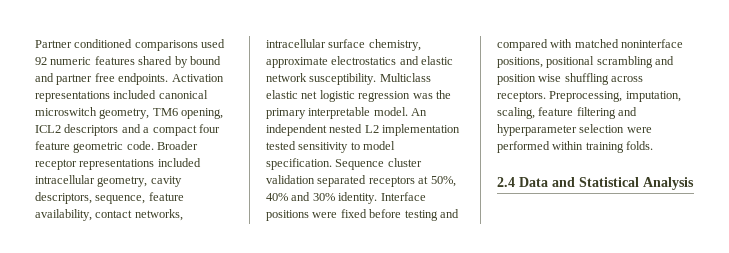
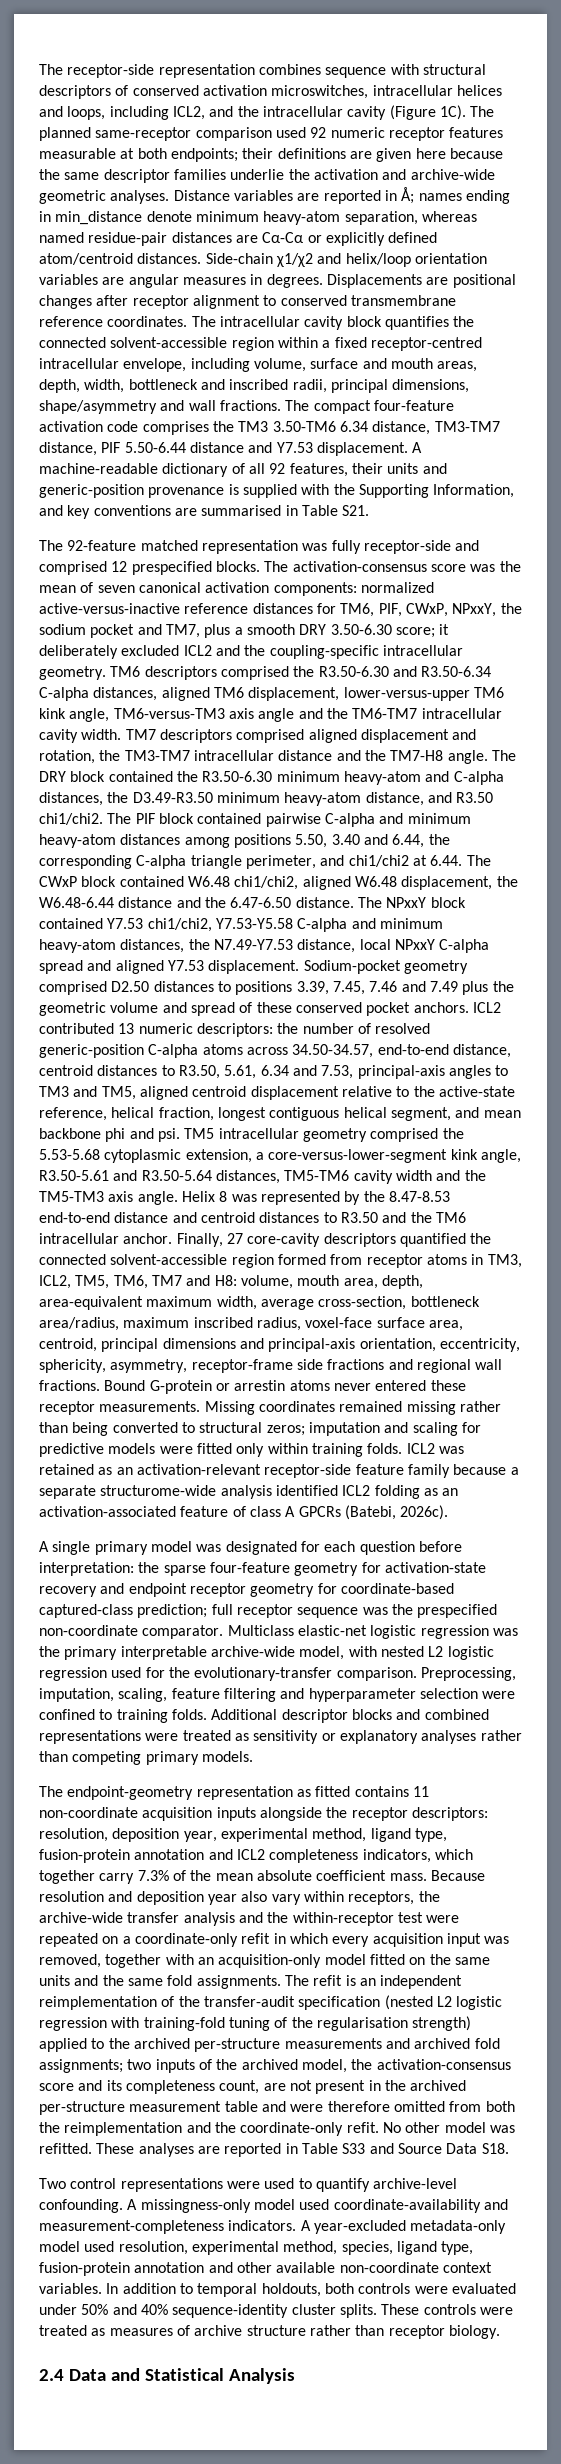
[35,39,226,51] [35,56,221,68] [35,73,224,85] [35,90,208,102] [35,107,224,119] [35,124,220,136] [35,141,199,153] [35,158,201,170] [35,175,182,187] [35,192,184,204] [35,209,183,221] [266,39,421,51] [266,56,454,68] [266,73,431,85] [266,90,318,99] Partner conditioned comparisons used 92 numeric features shared by bound and partner free endpoints. Activation representations included canonical microswitch geometry, TM6 opening, ICL2 descriptors and a compact four feature geometric code. Broader receptor representations included intracellular geometry, cavity descriptors, sequence, feature availability, contact networks, intracellular surface chemistry, approximate electrostatics and elastic network susceptibility. Multiclass elastic net -> [39,64,486,78] [39,85,502,99] [39,105,495,120] [39,127,504,141] [39,148,503,162] [39,169,495,183] [39,187,510,204] [39,211,477,225] [39,232,438,246] [39,253,487,267] [39,274,516,288] [39,295,456,309] [39,316,475,330] [39,337,482,351] [39,358,478,372] [39,379,470,393] [39,400,454,414] [39,421,500,435] [39,442,423,456] [39,463,447,477] [39,484,515,498] [39,505,370,519] [39,540,480,554] [39,561,521,575] [39,582,434,596] [39,603,522,617] [39,624,450,638] [39,645,463,659] [39,666,492,680] [39,687,504,701] [39,708,502,722] [39,729,477,743] [39,750,516,764] [39,771,504,785] [39,792,494,806] [39,813,471,827] [39,834,450,848] [39,855,491,869] [39,876,518,890] [39,897,466,908] [39,918,443,932] [39,939,490,953] [39,960,468,974] [39,981,514,995] [39,1002,501,1016] [39,1023,431,1037] [39,1044,511,1058] [39,1065,509,1079] [39,1086,515,1100] [39,1107,521,1121] [39,1128,464,1142] [39,1149,521,1163] [39,1170,486,1184] [39,1191,450,1205] [39,1212,466,1223] [39,1233,492,1247] [39,1254,522,1268] [39,1275,423,1289] [39,1296,480,1310] [39,1317,463,1331] [39,1338,520,1352] [39,1359,503,1373] [39,1380,466,1394] [39,1401,501,1415] [39,1422,481,1436] [39,1443,464,1457] [39,1464,519,1478] [39,1485,459,1499] [39,1505,449,1520] [39,1541,462,1555] [39,1562,486,1576] [39,1583,454,1597] [39,1604,498,1618] [39,1625,367,1639] The receptor-side representation combines sequence with structural descriptors of conserved activation microswitches, intracellular helices and loops, including ICL2, and the intracellular cavity (Figure 1C). The planned same-receptor comparison used 92 numeric receptor features measurable at both endpoints; their definitions are given here because the same descriptor families underlie the activation and archive-wide geometric analyses. Distance variables are reported in Å; names ending in min_distance denote minimum heavy-atom separation, whereas named residue-pair distances are Cα-Cα or explicitly defined atom/centroid distances. Side-chain χ1/χ2 and helix/loop orientation variables are angular measures in degrees. Displacements are positional changes after receptor alignment to conserved transmembrane reference coordinates. The intracellular cavity block quantifies the connected solvent-accessible region within a fixed receptor-centred intracellular envelope, including volume, surface and mouth areas, depth, width, bottleneck and inscribed radii, principal dimensions, shape/asymmetry and wall fractions. The compact four-feature activation code comprises the TM3 3.50-TM6 6.34 distance, TM3-TM7 distance, PIF 5.50-6.44 distance and Y7.53 displacement. A machine-readable dictionary of all 92 features, their units and generic-position provenance is supplied with the Supporting Information, and key conventions are summarised in Table S21. // The 92-feature matched representation was fully receptor-side and comprised 12 prespecified blocks. The activation-consensus score was the mean of seven canonical activation components: normalized active-versus-inactive reference distances for TM6, PIF, CWxP, NPxxY, the sodium pocket and TM7, plus a smooth DRY 3.50-6.30 score; it deliberately excluded ICL2 and the coupling-specific intracellular geometry. TM6 descriptors comprised the R3.50-6.30 and R3.50-6.34 C-alpha distances, aligned TM6 displacement, lower-versus-upper TM6 kink angle, TM6-versus-TM3 axis angle and the TM6-TM7 intracellular cavity width. TM7 descriptors comprised aligned displacement and rotation, the TM3-TM7 intracellular distance and the TM7-H8 angle. The DRY block contained the R3.50-6.30 minimum heavy-atom and C-alpha distances, the D3.49-R3.50 minimum heavy-atom distance, and R3.50 chi1/chi2. The PIF block contained pairwise C-alpha and minimum heavy-atom distances among positions 5.50, 3.40 and 6.44, the corresponding C-alpha triangle perimeter, and chi1/chi2 at 6.44. The CWxP block contained W6.48 chi1/chi2, aligned W6.48 displacement, the W6.48-6.44 distance and the 6.47-6.50 distance. The NPxxY block contained Y7.53 chi1/chi2, Y7.53-Y5.58 C-alpha and minimum heavy-atom distances, the N7.49-Y7.53 distance, local NPxxY C-alpha spread and aligned Y7.53 displacement. Sodium-pocket geometry comprised D2.50 distances to positions 3.39, 7.45, 7.46 and 7.49 plus the geometric volume and spread of these conserved pocket anchors. ICL2 contributed 13 numeric descriptors: the number of resolved generic-position C-alpha atoms across 34.50-34.57, end-to-end distance, centroid distances to R3.50, 5.61, 6.34 and 7.53, principal-axis angles to TM3 and TM5, aligned centroid displacement relative to the active-state reference, helical fraction, longest contiguous helical segment, and mean backbone phi and psi. TM5 intracellular geometry comprised the 5.53-5.68 cytoplasmic extension, a core-versus-lower-segment kink angle, R3.50-5.61 and R3.50-5.64 distances, TM5-TM6 cavity width and the TM5-TM3 axis angle. Helix 8 was represented by the 8.47-8.53 end-to-end distance and centroid distances to R3.50 and the TM6 intracellular anchor. Finally, 27 core-cavity descriptors quantified the connected solvent-accessible region formed from receptor atoms in TM3, ICL2, TM5, TM6, TM7 and H8: volume, mouth area, depth, area-equivalent maximum width, average cross-section, bottleneck area/radius, maximum inscribed radius, voxel-face surface area, centroid, principal dimensions and principal-axis orientation, eccentricity, sphericity, asymmetry, receptor-frame side fractions and regional wall fractions. Bound G-protein or arrestin atoms never entered these receptor measurements. Missing coordinates remained missing rather than being converted to structural zeros; imputation and scaling for predictive models were fitted only within training folds. ICL2 was retained as an activation-relevant receptor-side feature family because a separate structurome-wide analysis identified ICL2 folding as an activation-associated feature of class A GPCRs (Batebi, 2026c). // A single primary model was designated for each question before interpretation: the sparse four-feature geometry for activation-state recovery and endpoint receptor geometry for coordinate-based captured-class prediction; full receptor sequence was the prespecified non-coordinate comparator. Multiclass elastic-net
[373,107,428,116] [266,124,461,136] [266,141,396,153] [266,158,422,170] [266,175,456,187] [266,192,426,204] [266,209,459,221] [497,39,684,51] [497,56,675,68] [497,73,644,85] [497,91,546,102] model. An independent nested L2 implementation tested sensitivity to model specification. Sequence cluster validation separated receptors at 50%, 40% and 30% identity. Interface positions were fixed before testing and compared with matched noninterface positions, positional scrambling and position wise shuffling across receptors. -> [210,1646,494,1660] [39,1667,417,1681] archive-wide model, with nested L2 logistic regression used for the evolutionary-transfer comparison.
[497,141,654,153] performed within training folds. -> [39,1709,489,1723] [39,1730,522,1744] [39,1751,253,1765] [39,1786,429,1800] [39,1807,488,1821] [39,1828,447,1842] [39,1849,473,1863] [39,1870,485,1884] [39,1891,440,1905] [39,1912,460,1926] [39,1933,510,1947] [39,1954,490,1968] [39,1975,463,1989] [39,1995,503,2010] [39,2016,472,2031] [39,2038,500,2052] [39,2059,511,2073] [39,2080,467,2094] [39,2101,515,2115] [39,2122,515,2136] [39,2143,509,2157] [39,2178,458,2192] [39,2199,508,2213] [39,2220,507,2234] [39,2241,474,2255] [39,2262,492,2276] [39,2283,516,2297] [39,2304,513,2318] [39,2325,500,2339] confined to training folds. Additional descriptor blocks and combined representations were treated as sensitivity or explanatory analyses rather than competing primary models. // The endpoint-geometry representation as fitted contains 11 non-coordinate acquisition inputs alongside the receptor descriptors: resolution, deposition year, experimental method, ligand type, fusion-protein annotation and ICL2 completeness indicators, which together carry 7.3% of the mean absolute coefficient mass. Because resolution and deposition year also vary within receptors, the archive-wide transfer analysis and the within-receptor test were repeated on a coordinate-only refit in which every acquisition input was removed, together with an acquisition-only model fitted on the same units and the same fold assignments. The refit is an independent reimplementation of the transfer-audit specification (nested L2 logistic regression with training-fold tuning of the regularisation strength) applied to the archived per-structure measurements and archived fold assignments; two inputs of the archived model, the activation-consensus score and its completeness count, are not present in the archived per-structure measurement table and were therefore omitted from both the reimplementation and the coordinate-only refit. No other model was refitted. These analyses are reported in Table S33 and Source Data S18. // Two control representations were used to quantify archive-level confounding. A missingness-only model used coordinate-availability and measurement-completeness indicators. A year-excluded metadata-only model used resolution, experimental method, species, ligand type, fusion-protein annotation and other available non-coordinate context variables. In addition to temporal holdouts, both controls were evaluated under 50% and 40% sequence-identity cluster splits. These controls were treated as measures of archive structure rather than receptor biology.

